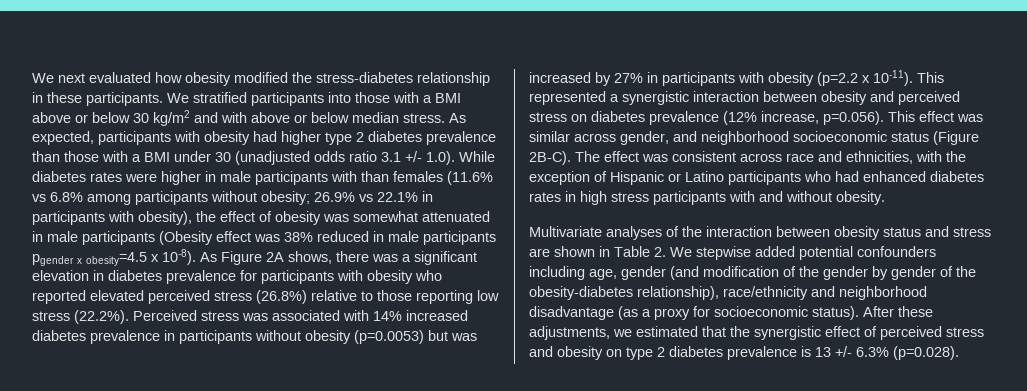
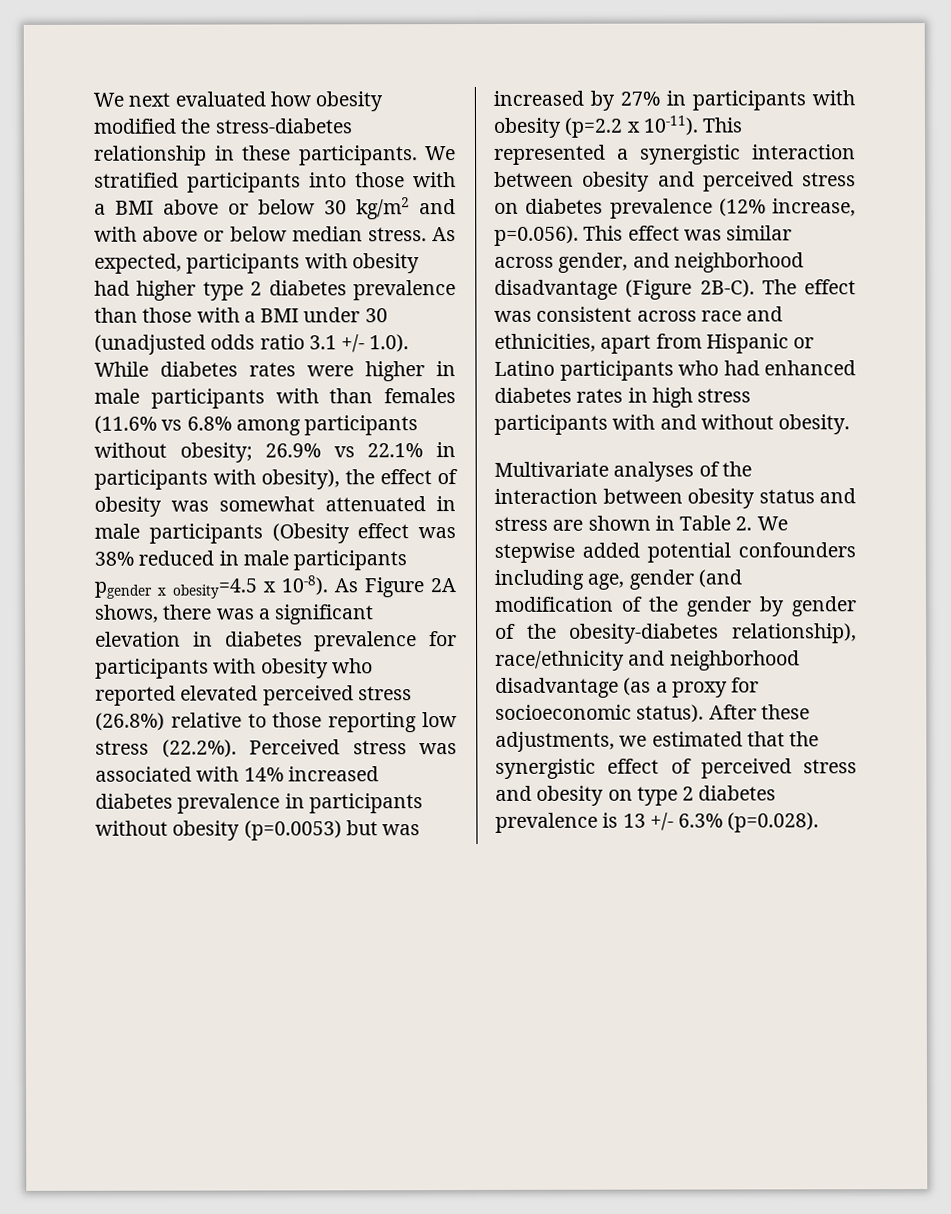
[793,131,929,142] socioeconomic status -> [494,279,618,300] disadvantage
[916,151,966,162] [529,171,607,185] with the exception of -> [600,333,702,354] apart from

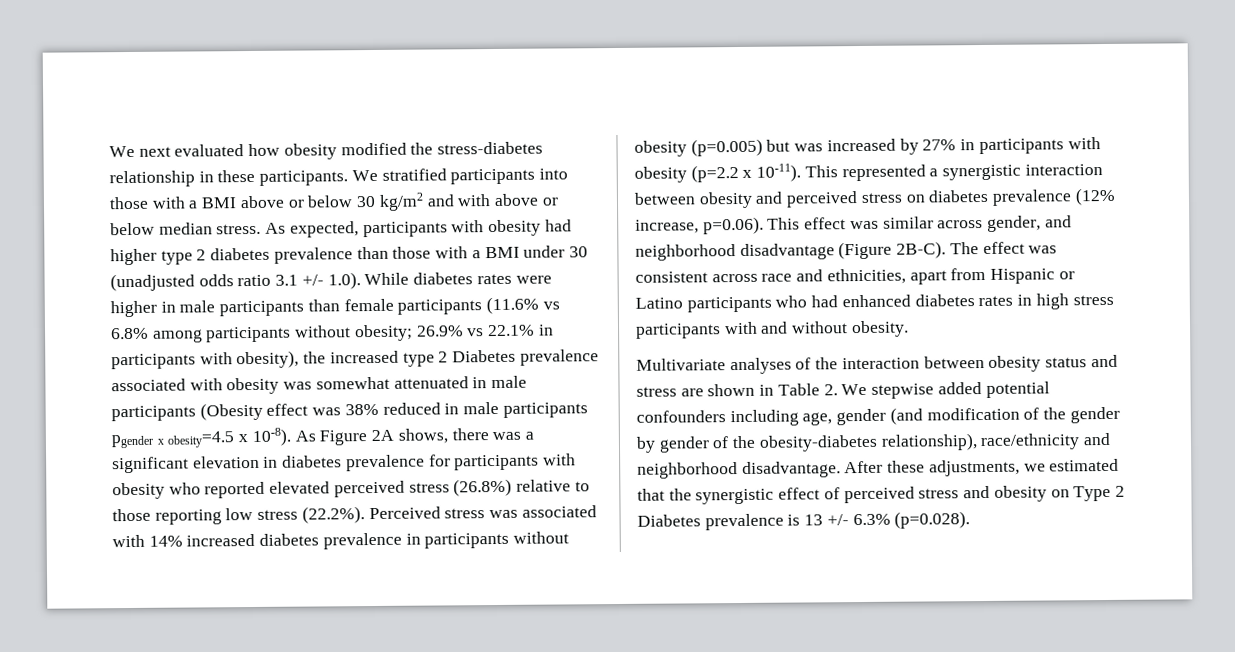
[275,388,456,404] with than females -> [307,298,483,315] than female participants
[380,469,458,485] effect of -> [329,349,599,367] [111,378,223,392] increased type 2 Diabetes prevalence associated with
[243,820,342,841] (p=0.0053) -> [690,138,763,157] (p=0.005)
[494,225,579,246] p=0.056). -> [702,216,764,235] p=0.06).
[495,677,760,698] [495,704,705,723] disadvantage (as a proxy for socioeconomic status). -> [741,461,841,478] disadvantage.
[636,785,777,806] type 2 diabetes -> [1073,485,1125,502] [637,514,701,527] Type 2 Diabetes

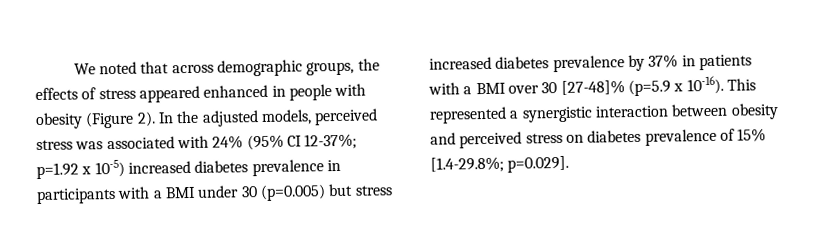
[109,141,544,160] [109,168,569,188] [109,192,559,211] [110,219,572,238] [110,246,432,266] We next evaluated how obesity modified the stress-diabetes relationship in these participants. We stratified participants into those with a BMI above or below 30 kg/m2 and with above or below median stress. As expected, participants with obesity had higher type 2 diabetes prevalence than those -> [73,58,380,77] [35,83,367,103] [35,108,379,130] [36,133,358,151] [36,159,341,180] [36,187,116,205] We noted that across demographic groups, the effects of stress appeared enhanced in people with obesity (Figure 2). In the adjusted models, perceived stress was associated with 24% (95% CI 12-37%; p=1.92 x 10-5) increased diabetes prevalence in participants
[110,272,552,292] [110,296,560,318] [111,324,554,343] [111,349,599,370] [111,375,528,395] [111,401,588,422] [111,427,534,449] [112,453,577,474] [112,478,590,500] [112,505,597,525] [112,531,570,550] [634,137,1101,157] [634,163,802,183] (unadjusted odds ratio 3.1 +/- 1.0). While diabetes rates were higher in male participants than female participants (11.6% vs 6.8% among participants without obesity; 26.9% vs 22.1% in participants with obesity), the increased type 2 Diabetes prevalence associated with obesity was somewhat attenuated in male participants (Obesity effect was 38% reduced in male participants pgender x obesity=4.5 x 10-8). As Figure 2A shows, there was a significant elevation in diabetes prevalence for participants with obesity who reported elevated perceived stress (26.8%) relative to those reporting low stress (22.2%). Perceived stress was associated with 14% increased diabetes prevalence in participants without obesity (p=0.005) but was increased by 27% in participants with obesity (p=2.2 x 10-11). -> [259,183,393,202] [429,54,752,73] [428,75,724,97] (p=0.005) but stress increased diabetes prevalence by 37% in patients with a BMI over 30 [27-48]% (p=5.9 x 10-16).
[1074,187,1116,206] [635,215,1072,235] [635,241,1058,261] [635,267,1075,285] [635,293,1114,313] [635,320,909,339] [636,354,1118,375] [636,381,1050,399] [636,406,1120,427] [636,432,1111,453] [637,458,1120,479] [637,485,1125,505] [637,511,971,531] (12% increase, p=0.06). This effect was similar across gender, and neighborhood disadvantage (Figure 2B-C). The effect was consistent across race and ethnicities, apart from Hispanic or Latino participants who had enhanced diabetes rates in high stress participants with and without obesity. // Multivariate analyses of the interaction between obesity status and stress are shown in Table 2. We stepwise added potential confounders including age, gender (and modification of the gender by gender of the obesity-diabetes relationship), race/ethnicity and neighborhood disadvantage. After these adjustments, we estimated that the synergistic effect of perceived stress and obesity on Type 2 Diabetes prevalence is 13 +/- 6.3% (p=0.028). -> [719,128,767,142] [430,155,570,173] of 15% [1.4-29.8%; p=0.029].

